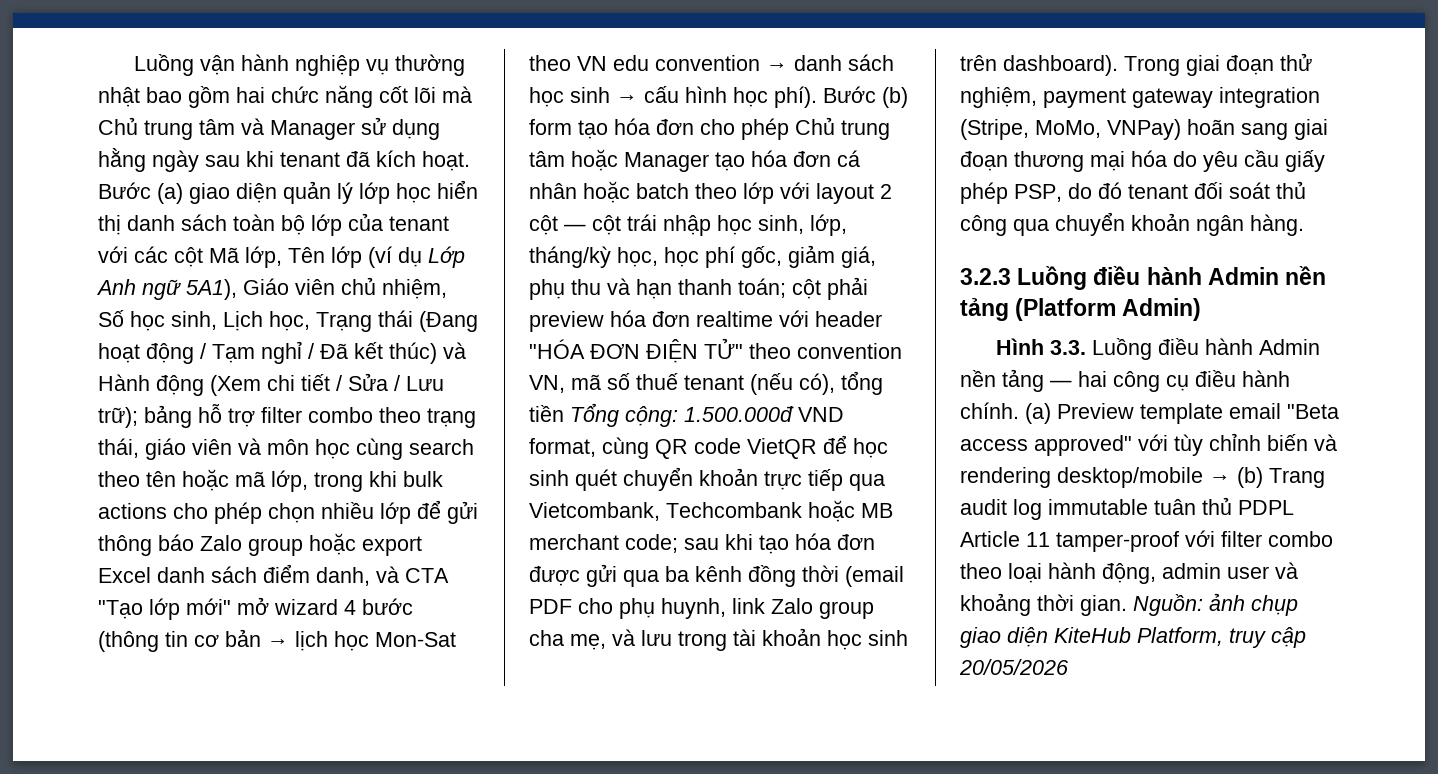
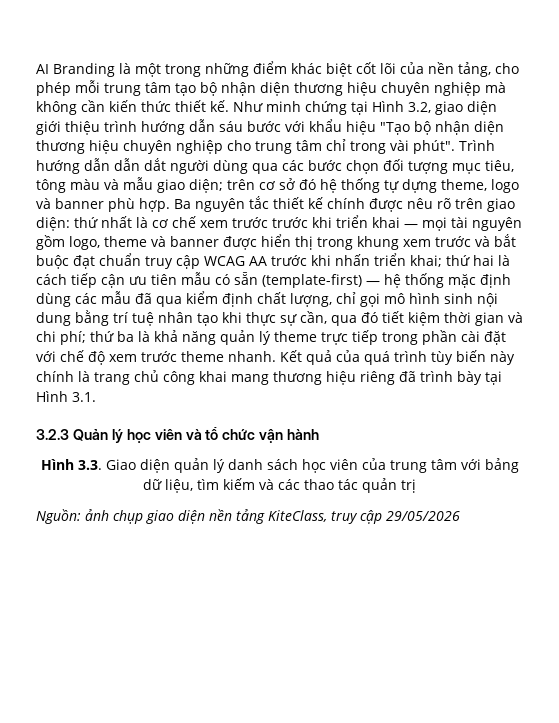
[133,54,465,76] [98,85,472,108] [98,117,440,140] [98,148,470,172] [98,180,478,204] [98,213,449,236] [98,246,465,268] [96,277,447,300] [98,310,478,332] [98,341,466,364] [98,373,444,396] [98,404,476,428] [98,438,474,460] [98,469,443,492] [98,500,478,524] [98,533,422,556] [98,564,449,586] [98,597,413,620] [98,629,456,652] [529,54,894,71] [529,86,908,108] [529,117,890,140] [529,149,860,172] [529,181,892,204] [529,214,847,236] [529,245,876,268] [529,277,868,300] [529,310,882,332] [529,338,902,363] [529,371,883,395] [529,403,844,427] [529,435,888,459] [529,467,885,491] [529,500,893,522] [529,533,875,554] [529,564,904,587] [529,598,874,619] [529,628,908,651] [960,53,1312,76] [960,87,1320,108] [960,119,1328,140] [960,150,1325,172] [960,181,1306,204] [960,212,1304,236] [960,266,1327,290] [960,298,1202,321] [995,338,1320,360] [960,369,1290,392] [960,402,1339,424] [960,433,1337,456] [960,467,1325,488] [960,497,1294,520] [960,530,1333,552] [960,562,1298,584] [960,593,1127,616] Luồng vận hành nghiệp vụ thường nhật bao gồm hai chức năng cốt lõi mà Chủ trung tâm và Manager sử dụng hằng ngày sau khi tenant đã kích hoạt. Bước (a) giao diện quản lý lớp học hiển thị danh sách toàn bộ lớp của tenant với các cột Mã lớp, Tên lớp (ví dụ Lớp Anh ngữ 5A1), Giáo viên chủ nhiệm, Số học sinh, Lịch học, Trạng thái (Đang hoạt động / Tạm nghỉ / Đã kết thúc) và Hành động (Xem chi tiết / Sửa / Lưu trữ); bảng hỗ trợ filter combo theo trạng thái, giáo viên và môn học cùng search theo tên hoặc mã lớp, trong khi bulk actions cho phép chọn nhiều lớp để gửi thông báo Zalo group hoặc export Excel danh sách điểm danh, và CTA "Tạo lớp mới" mở wizard 4 bước (thông tin cơ bản → lịch học Mon-Sat theo VN edu convention → danh sách học sinh → cấu hình học phí). Bước (b) form tạo hóa đơn cho phép Chủ trung tâm hoặc Manager tạo hóa đơn cá nhân hoặc batch theo lớp với layout 2 cột — cột trái nhập học sinh, lớp, tháng/kỳ học, học phí gốc, giảm giá, phụ thu và hạn thanh toán; cột phải preview hóa đơn realtime với header "HÓA ĐƠN ĐIỆN TỬ" theo convention VN, mã số thuế tenant (nếu có), tổng tiền Tổng cộng: 1.500.000đ VND format, cùng QR code VietQR để học sinh quét chuyển khoản trực tiếp qua Vietcombank, Techcombank hoặc MB merchant code; sau khi tạo hóa đơn được gửi qua ba kênh đồng thời (email PDF cho phụ huynh, link Zalo group cha mẹ, và lưu trong tài khoản học sinh trên dashboard). Trong giai đoạn thử nghiệm, payment gateway integration (Stripe, MoMo, VNPay) hoãn sang giai đoạn thương mại hóa do yêu cầu giấy phép PSP, do đó tenant đối soát thủ công qua chuyển khoản ngân hàng. // 3.2.3 Luồng điều hành Admin nền tảng (Platform Admin) // Hình 3.3. Luồng điều hành Admin nền tảng — hai công cụ điều hành chính. (a) Preview template email "Beta access approved" với tùy chỉnh biến và rendering desktop/mobile → (b) Trang audit log immutable tuân thủ PDPL Article 11 tamper-proof với filter combo theo loại hành động, admin user và khoảng thời gian. -> [36,61,519,77] [36,80,506,96] [36,100,497,115] [36,119,504,135] [36,139,495,154] [36,158,514,174] [36,177,519,193] [36,196,515,212] [36,215,522,231] [36,234,516,250] [36,253,510,269] [36,272,511,288] [36,291,498,307] [36,310,523,326] [36,330,506,345] [36,350,515,365] [36,370,502,385] [36,391,96,402] [36,427,320,444] [40,458,519,473] [143,478,416,493] AI Branding là một trong những điểm khác biệt cốt lõi của nền tảng, cho phép mỗi trung tâm tạo bộ nhận diện thương hiệu chuyên nghiệp mà không cần kiến thức thiết kế. Như minh chứng tại Hình 3.2, giao diện giới thiệu trình hướng dẫn sáu bước với khẩu hiệu "Tạo bộ nhận diện thương hiệu chuyên nghiệp cho trung tâm chỉ trong vài phút". Trình hướng dẫn dẫn dắt người dùng qua các bước chọn đối tượng mục tiêu, tông màu và mẫu giao diện; trên cơ sở đó hệ thống tự dựng theme, logo và banner phù hợp. Ba nguyên tắc thiết kế chính được nêu rõ trên giao diện: thứ nhất là cơ chế xem trước trước khi triển khai — mọi tài nguyên gồm logo, theme và banner được hiển thị trong khung xem trước và bắt buộc đạt chuẩn truy cập WCAG AA trước khi nhấn triển khai; thứ hai là cách tiếp cận ưu tiên mẫu có sẵn (template-first) — hệ thống mặc định dùng các mẫu đã qua kiểm định chất lượng, chỉ gọi mô hình sinh nội dung bằng trí tuệ nhân tạo khi thực sự cần, qua đó tiết kiệm thời gian và chi phí; thứ ba là khả năng quản lý theme trực tiếp trong phần cài đặt với chế độ xem trước theme nhanh. Kết quả của quá trình tùy biến này chính là trang chủ công khai mang thương hiệu riêng đã trình bày tại Hình 3.1. // 3.2.3 Quản lý học viên và tổ chức vận hành // Hình 3.3. Giao diện quản lý danh sách học viên của trung tâm với bảng dữ liệu, tìm kiếm và các thao tác quản trị //
[1054,627,1306,648] [959,659,1068,675] KiteHub Platform, truy cập 20/05/2026 -> [209,509,460,524] nền tảng KiteClass, truy cập 29/05/2026

